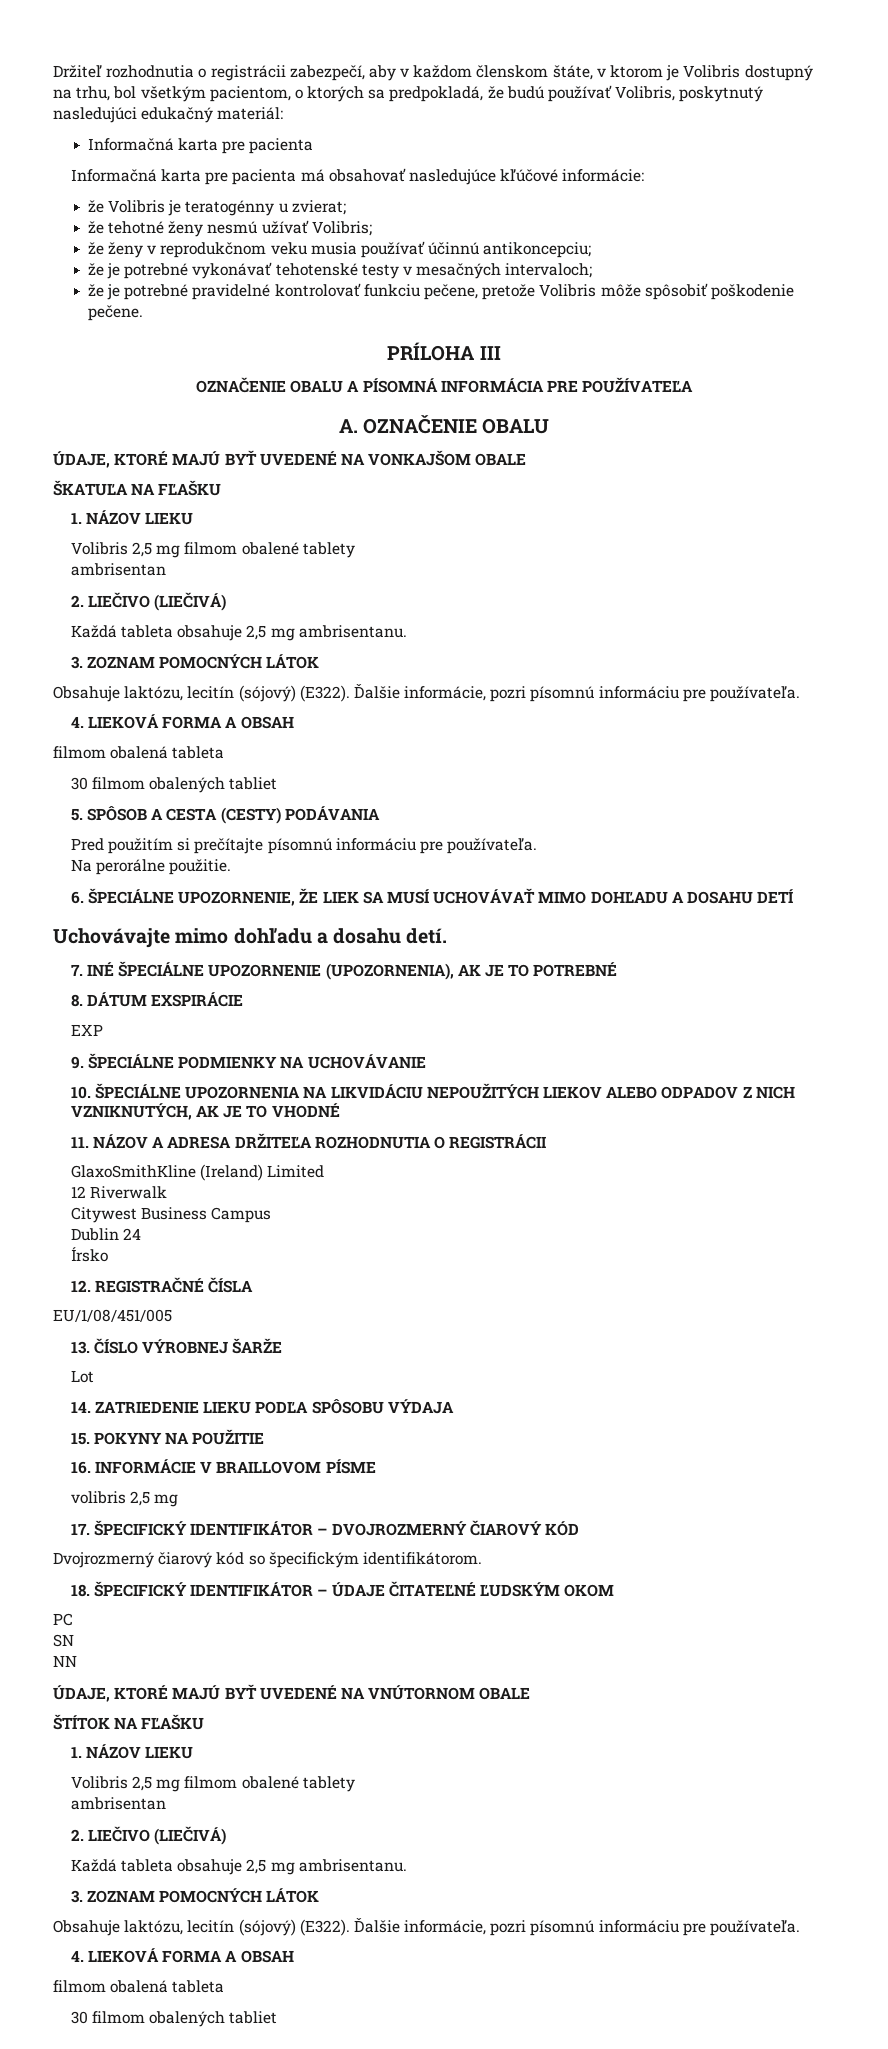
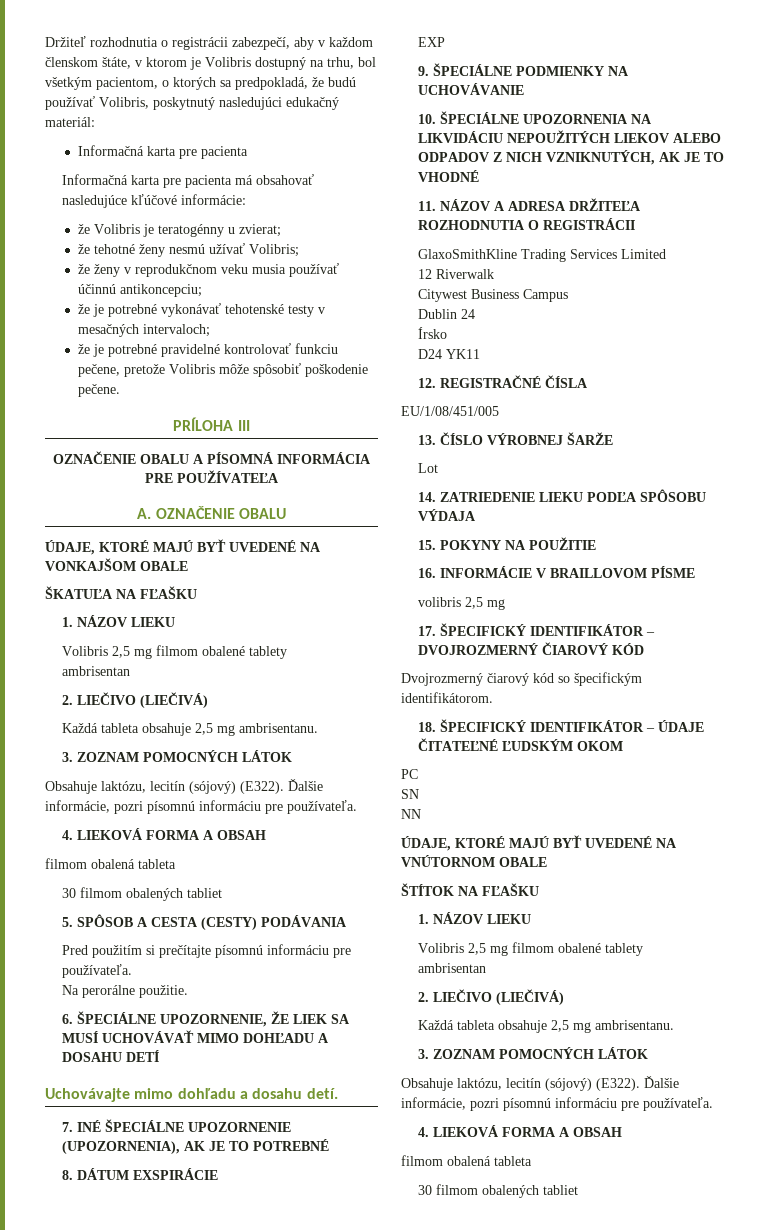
[200,1164,264,1181] (Ireland) -> [521,249,618,262] Trading Services
(108, 1254) none -> [418,349,481,359] // D24 YK11

